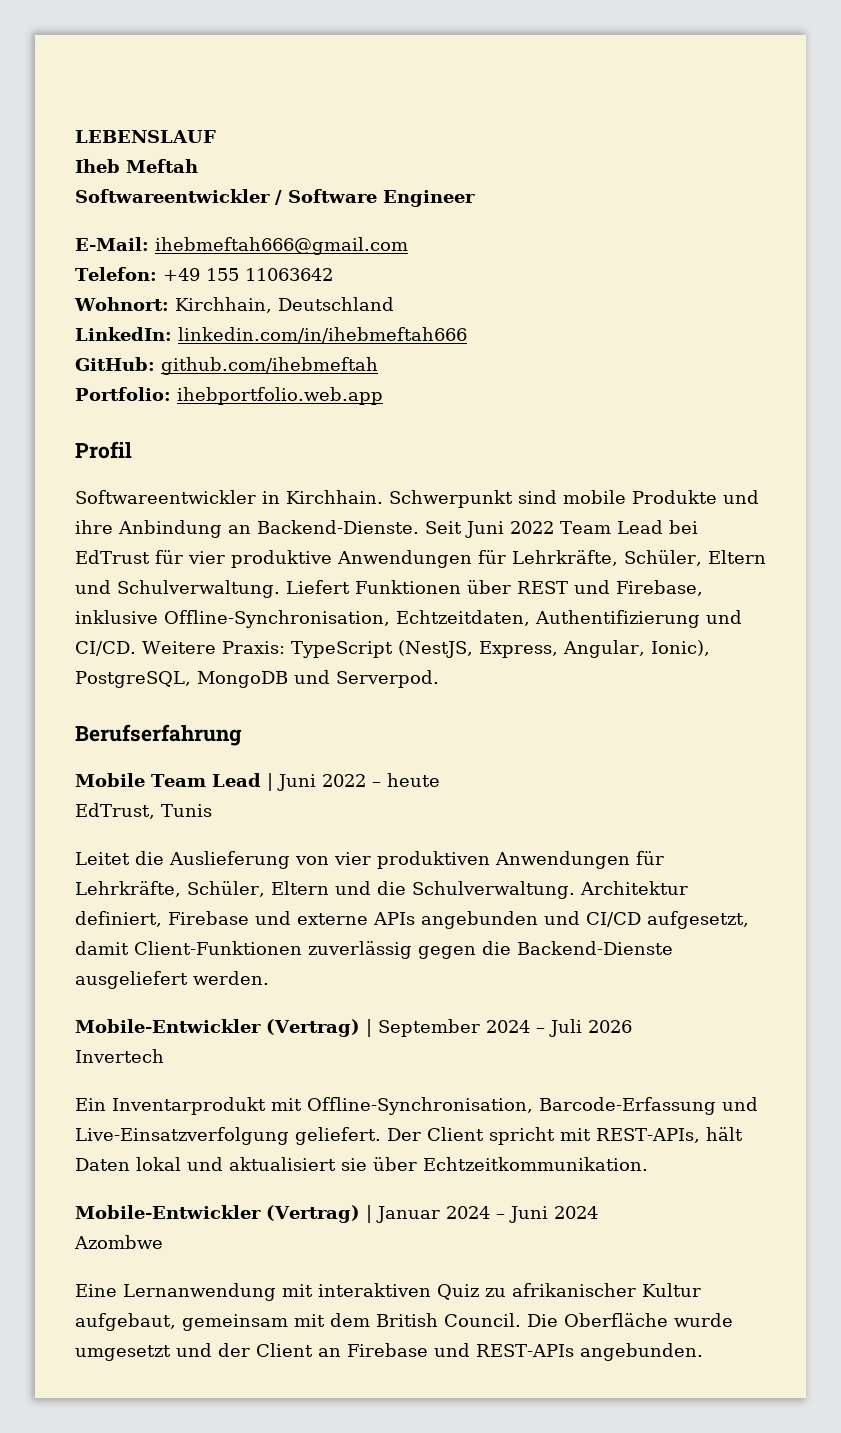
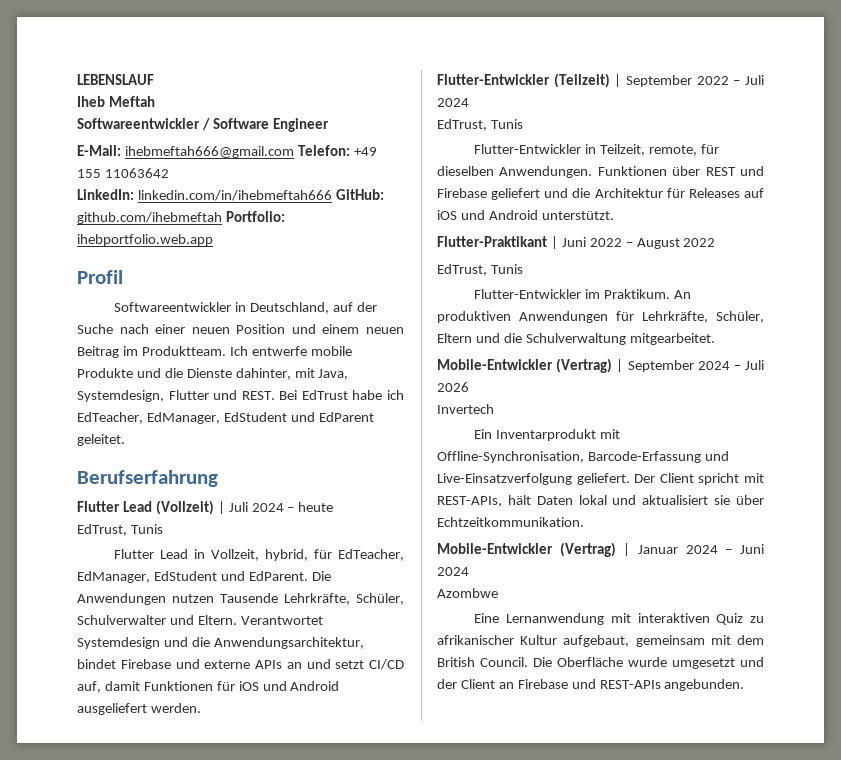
(408, 246) // -> (294, 152) none
[74,297,394,313] // Wohnort: Kirchhain, Deutschland -> (169, 173) none
(467, 335) // -> (332, 195) none
(378, 366) // -> (222, 218) none
[286,490,759,508] [75,520,698,538] [75,550,766,568] [75,580,703,598] [75,610,742,628] [75,640,710,658] [75,670,439,688] [75,724,242,746] [75,773,440,791] [75,803,212,819] [75,851,371,869] Kirchhain. Schwerpunkt sind mobile Produkte und ihre Anbindung an Backend-Dienste. Seit Juni 2022 Team Lead bei EdTrust für vier produktive Anwendungen für Lehrkräfte, Schüler, Eltern und Schulverwaltung. Liefert Funktionen über REST und Firebase, inklusive Offline-Synchronisation, Echtzeitdaten, Authentifizierung und CI/CD. Weitere Praxis: TypeScript (NestJS, Express, Angular, Ionic), PostgreSQL, MongoDB und Serverpod. // Berufserfahrung // Mobile Team Lead | Juni 2022 – heute // EdTrust, Tunis // Leitet die Auslieferung von vier -> [250,302,377,314] [77,324,404,334] [77,346,352,358] [77,368,349,380] [77,390,404,402] [77,412,374,424] [77,434,125,446] [77,470,218,487] [77,500,334,515] [77,524,163,536] [114,549,404,561] [77,571,331,583] [77,593,404,605] [77,615,323,625] [77,637,364,649] [77,659,404,670] [77,681,340,693] [77,703,201,715] [437,73,764,88] [437,98,469,107] [437,119,523,131] [474,144,719,156] [437,166,764,178] [437,188,764,200] [437,210,614,220] [437,236,716,249] [437,264,523,276] [474,289,692,299] Deutschland, auf der Suche nach einer neuen Position und einem neuen Beitrag im Produktteam. Ich entwerfe mobile Produkte und die Dienste dahinter, mit Java, Systemdesign, Flutter und REST. Bei EdTrust habe ich EdTeacher, EdManager, EdStudent und EdParent geleitet. // Berufserfahrung // Flutter Lead (Vollzeit) | Juli 2024 – heute // EdTrust, Tunis // Flutter Lead in Vollzeit, hybrid, für EdTeacher, EdManager, EdStudent und EdParent. Die Anwendungen nutzen Tausende Lehrkräfte, Schüler, Schulverwalter und Eltern. Verantwortet Systemdesign und die Anwendungsarchitektur, bindet Firebase und externe APIs an und setzt CI/CD auf, damit Funktionen für iOS und Android ausgeliefert werden. // Flutter-Entwickler (Teilzeit) | September 2022 – Juli 2024 // EdTrust, Tunis // Flutter-Entwickler in Teilzeit, remote, für dieselben Anwendungen. Funktionen über REST und Firebase geliefert und die Architektur für Releases auf iOS und Android unterstützt. // Flutter-Praktikant | Juni 2022 – August 2022 // EdTrust, Tunis // Flutter-Entwickler im Praktikum. An
[411,881,688,899] [75,911,749,929] [75,941,673,959] [75,971,269,989] Schulverwaltung. Architektur definiert, Firebase und externe APIs angebunden und CI/CD aufgesetzt, damit Client-Funktionen zuverlässig gegen die Backend-Dienste ausgeliefert werden. -> [525,333,715,345] Schulverwaltung mitgearbeitet.

